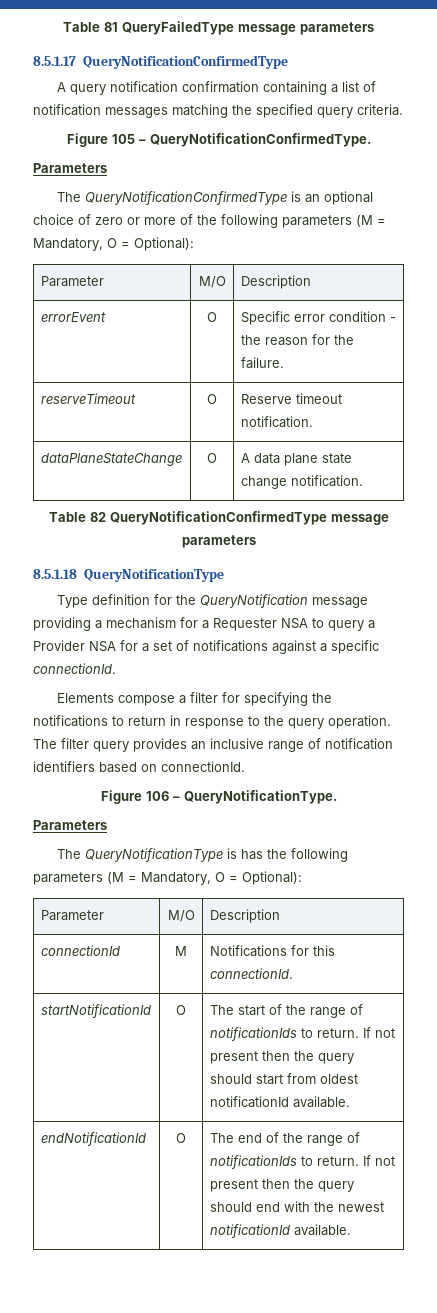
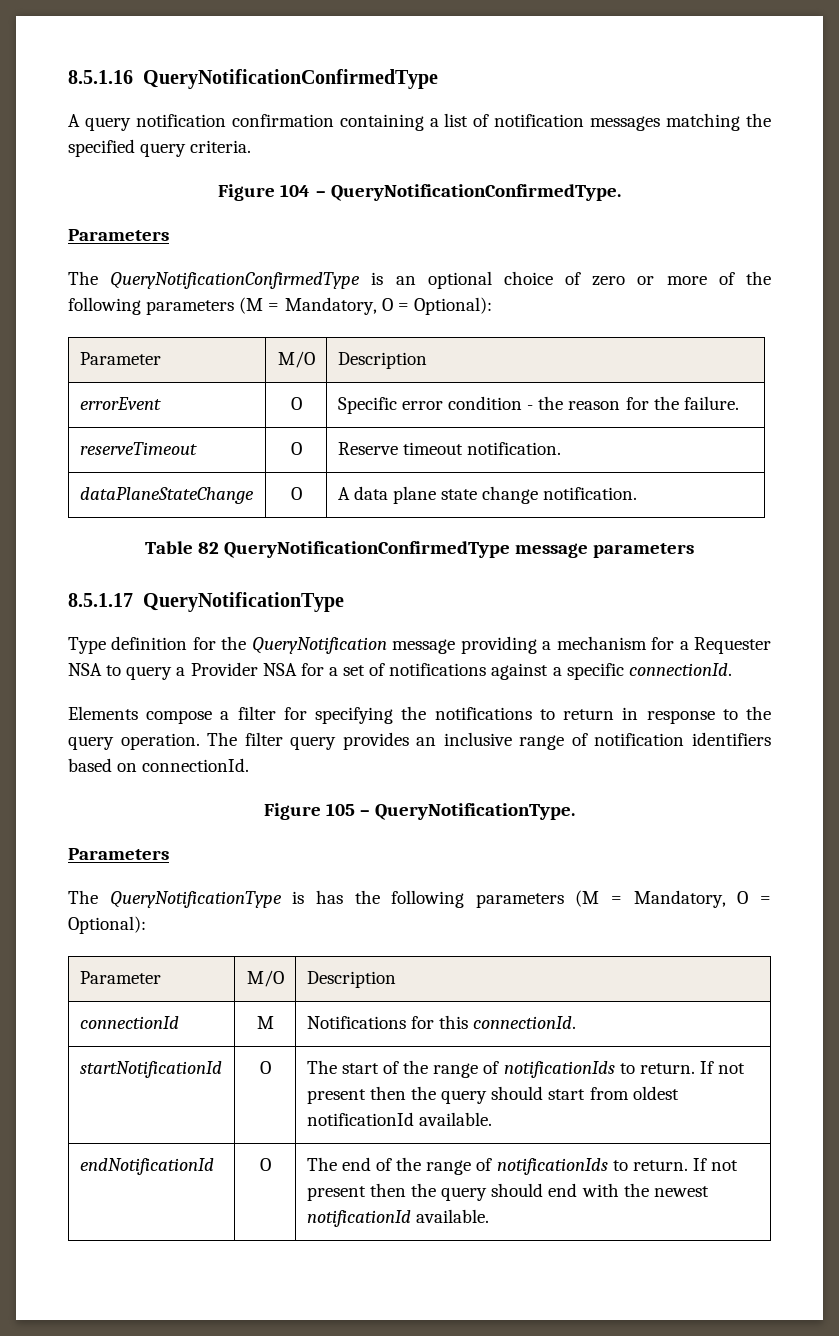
[63,21,374,35] [33,56,76,66] Table 81 QueryFailedType message parameters // 8.5.1.17 -> [68,70,133,84] 8.5.1.16
[111,134,135,144] 105 -> [280,184,311,197] 104
[33,569,77,579] 8.5.1.18 -> [68,593,133,607] 8.5.1.17
[145,791,169,801] 106 -> [325,803,355,816] 105

